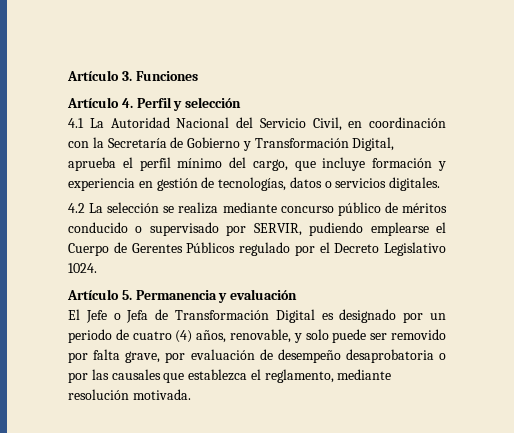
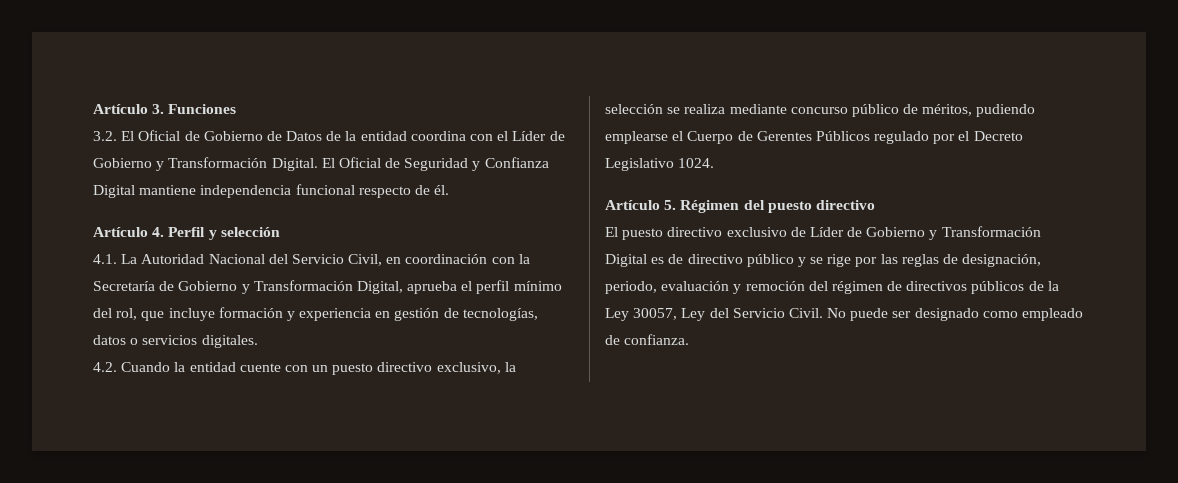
(198, 76) none -> [93,130,565,141] [93,157,549,171] [93,184,450,198] // 3.2. El Oficial de Gobierno de Datos de la entidad coordina con el Líder de Gobierno y Transformación Digital. El Oficial de Seguridad y Confianza Digital mantiene independencia funcional respecto de él.
[68,118,84,128] 4.1 -> [93,254,117,264] 4.1.
[252,159,288,171] cargo, -> [116,308,138,320] rol,
[68,203,104,213] 4.2 La -> [93,362,516,375] 4.2. Cuando la entidad cuente con un puesto directivo exclusivo, la
[401,203,447,213] [68,222,302,236] méritos conducido o supervisado por SERVIR, -> [922,104,973,116] méritos,
[135,289,298,303] [68,309,447,323] [68,329,447,343] [68,349,446,363] [68,369,392,383] [68,389,191,400] Permanencia y evaluación // El Jefe o Jefa de Transformación Digital es designado por un periodo de cuatro (4) años, renovable, y solo puede ser removido por falta grave, por evaluación de desempeño desaprobatoria o por las causales que establezca el reglamento, mediante resolución motivada. -> [680,200,875,213] [605,226,1041,240] [605,254,1042,267] [605,281,1059,294] [605,308,1084,321] [605,334,690,345] Régimen del puesto directivo // El puesto directivo exclusivo de Líder de Gobierno y Transformación Digital es de directivo público y se rige por las reglas de designación, periodo, evaluación y remoción del régimen de directivos públicos de la Ley 30057, Ley del Servicio Civil. No puede ser designado como empleado de confianza.

